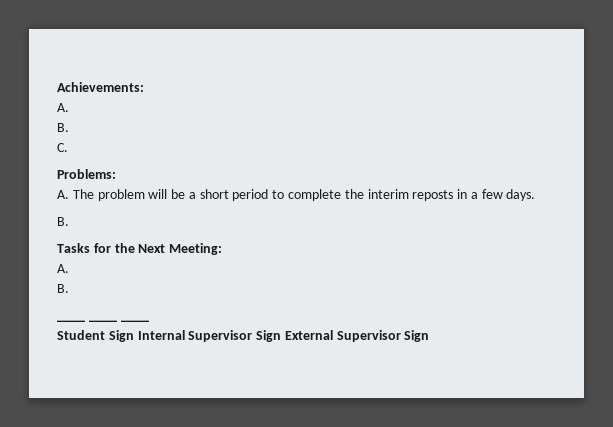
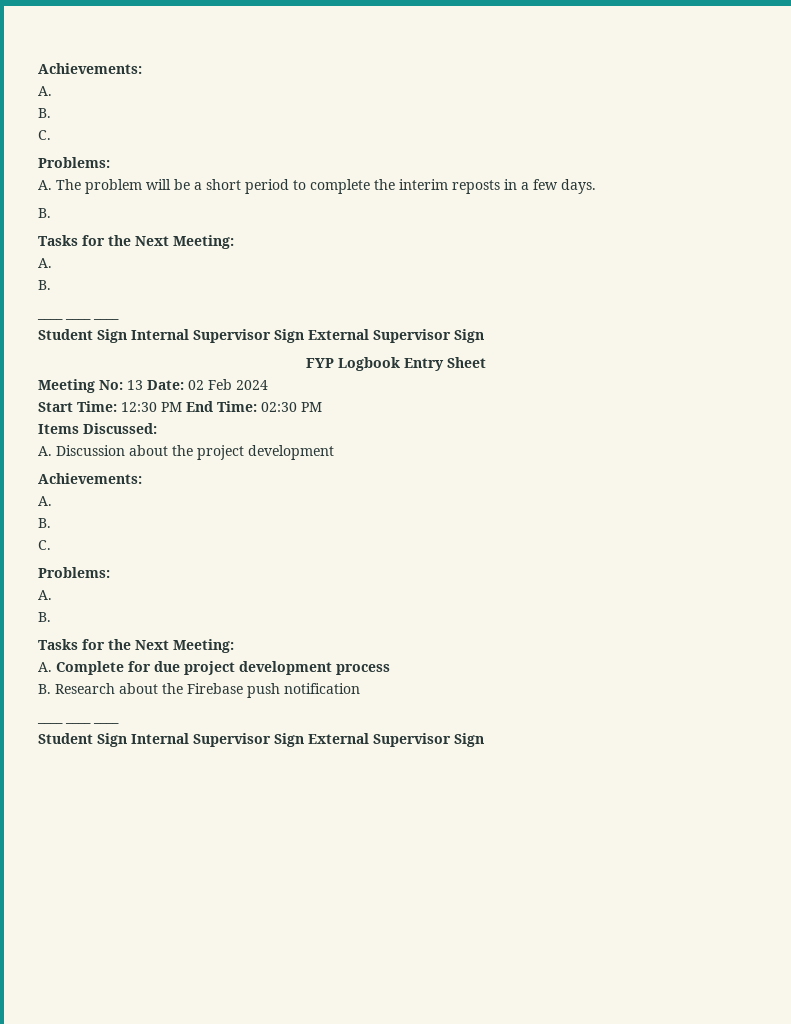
(430, 336) none -> [305,357,486,371] [38,379,268,393] [38,401,322,412] [38,423,157,434] [38,445,334,460] [38,473,142,484] [38,496,52,506] [38,518,51,528] [38,540,51,550] [38,567,110,578] [38,590,52,600] [38,612,51,622] [38,639,234,653] [38,661,390,675] [38,683,360,698] [37,722,119,724] [38,733,484,747] // FYP Logbook Entry Sheet // Meeting No: 13 Date: 02 Feb 2024 // Start Time: 12:30 PM End Time: 02:30 PM // Items Discussed: // A. Discussion about the project development // Achievements: // A. // B. // C. // Problems: // A. // B. // Tasks for the Next Meeting: // A. Complete for due project development process // B. Research about the Firebase push notification // ____ ____ ____ // Student Sign Internal Supervisor Sign External Supervisor Sign

